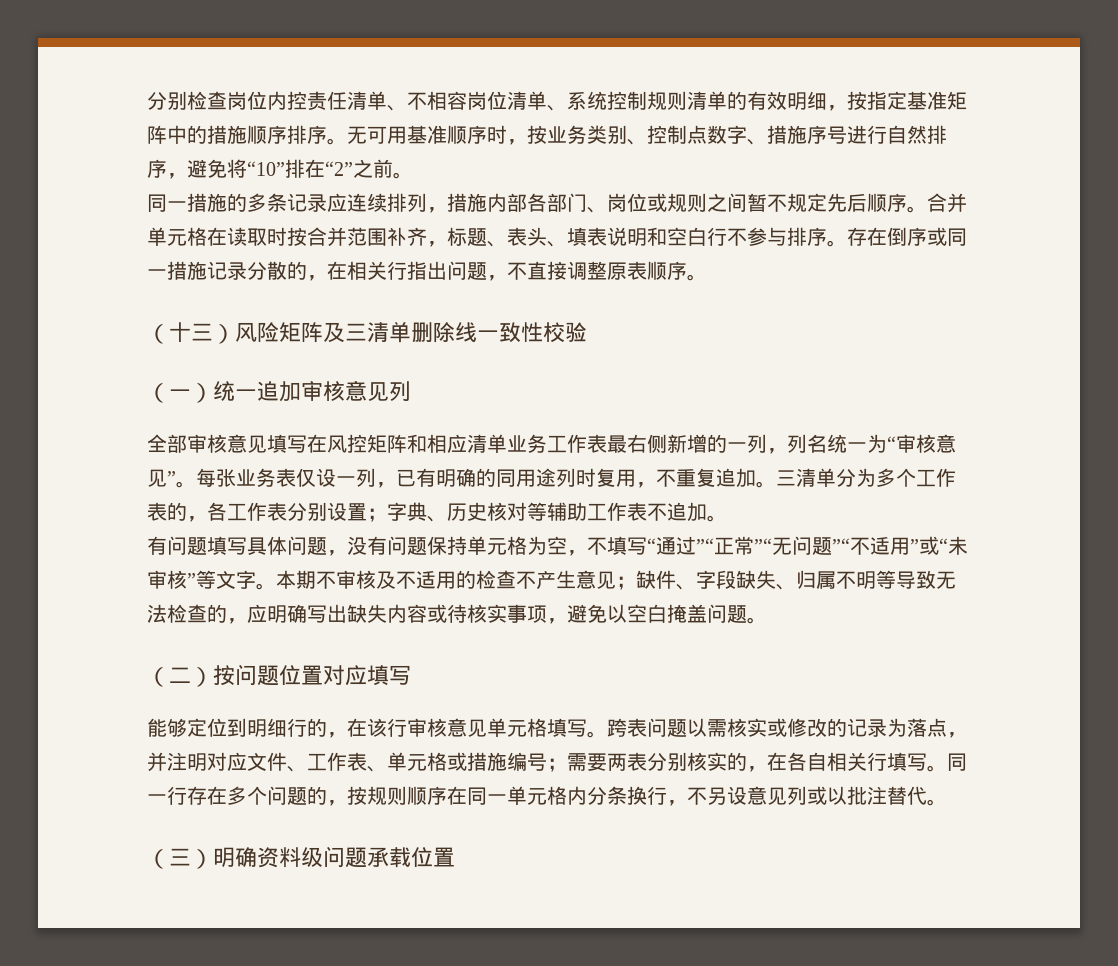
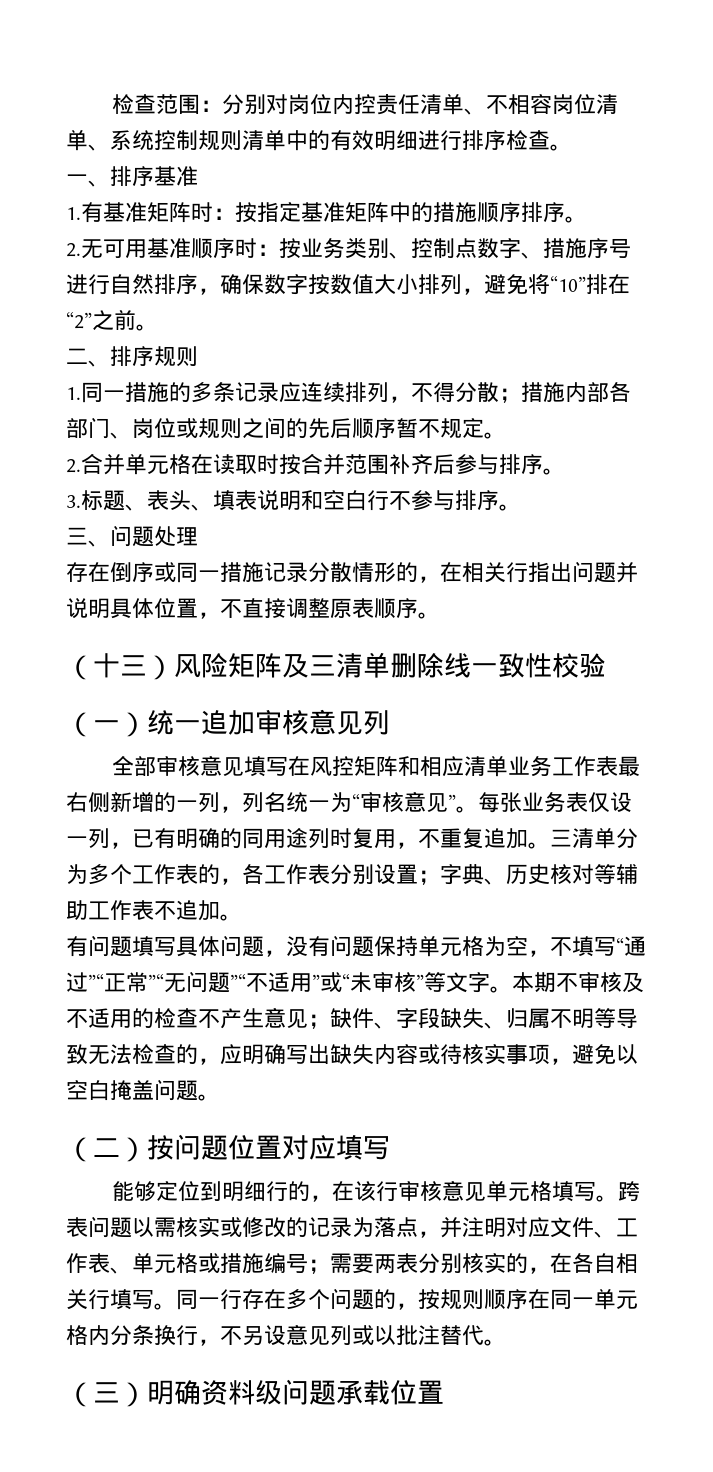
[147,91,227,110] 分别检查 -> [111,94,288,115] 检查范围：分别对
(727, 100) none -> [286,130,308,151] 中
[827,105,847,111] ， -> [418,130,572,151] [66,166,198,187] [66,202,235,223] 进行排序检查。 // 一、排序基准 // 1.有基准矩阵时：
(347, 141) none -> [66,243,81,257] // 2.
[507,139,527,145] ， -> [257,244,279,256] ：
(187, 176) none -> [220,274,484,295] 确保数字按数值大小排列，
(413, 175) none -> [66,346,198,367] [66,387,81,400] 二、排序规则 // 1.
(447, 210) none -> [411,382,521,403] 不得分散；
[747,193,927,213] 暂不规定先后顺序。 -> [286,418,506,439] [66,459,81,473] 的先后顺序暂不规定。 // 2.
[427,241,447,247] ， -> [433,454,565,475] [66,495,81,508] 后参与排序。 // 3.
(847, 243) none -> [66,525,198,547] // 三、问题处理 //
(287, 270) none -> [352,562,396,582] 情形
(487, 271) none -> [616,562,638,583] [66,598,198,619] 并说明具体位置

